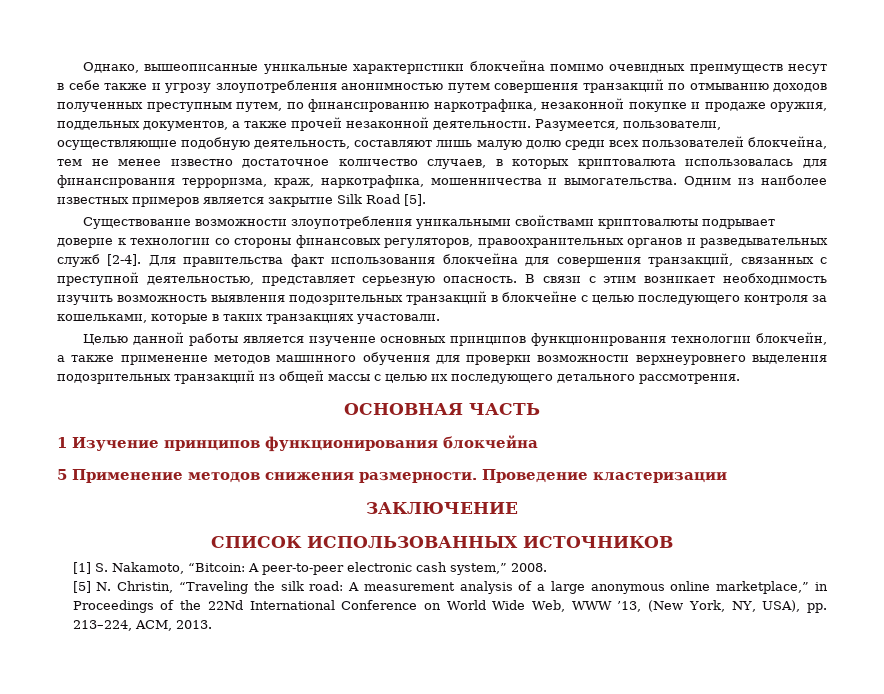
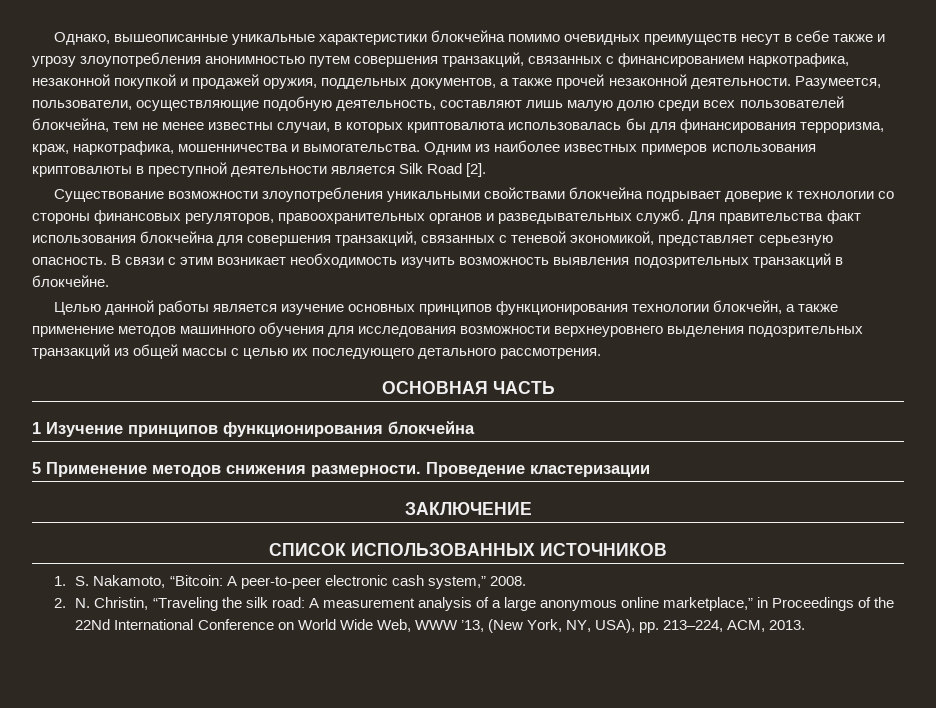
[582,79,827,93] [57,98,766,112] транзакций по отмыванию доходов полученных преступным путем, по финансированию наркотрафика, незаконной покупке и продаже -> [442,52,850,67] [32,74,260,89] транзакций, связанных с финансированием наркотрафика, незаконной покупкой и продажей
[170,159,487,169] известно достаточное количество случаев, -> [208,122,331,133] известны случаи,
(794, 162) none -> [625,118,646,130] бы
[203,197,333,207] является закрытие -> [711,144,816,152] [32,162,396,177] использования криптовалюты в преступной деятельности является
[404,194,426,206] [5]. -> [466,163,487,177] [2].
[598,219,699,229] криптовалюты -> [568,187,643,199] блокчейна
[57,254,142,267] служб [2-4]. -> [636,209,685,224] служб.
[57,272,254,286] преступной деятельностью, -> [511,231,655,245] теневой экономикой,
[502,291,827,305] [57,314,440,324] блокчейне с целью последующего контроля за кошельками, которые в таких транзакциях участовали. -> [32,275,109,287] блокчейне.
[466,355,532,365] проверки -> [358,326,457,337] исследования
[72,562,91,574] [1] -> [53,576,66,586] 1.
[72,581,91,593] [5] -> [53,598,66,608] 2.

